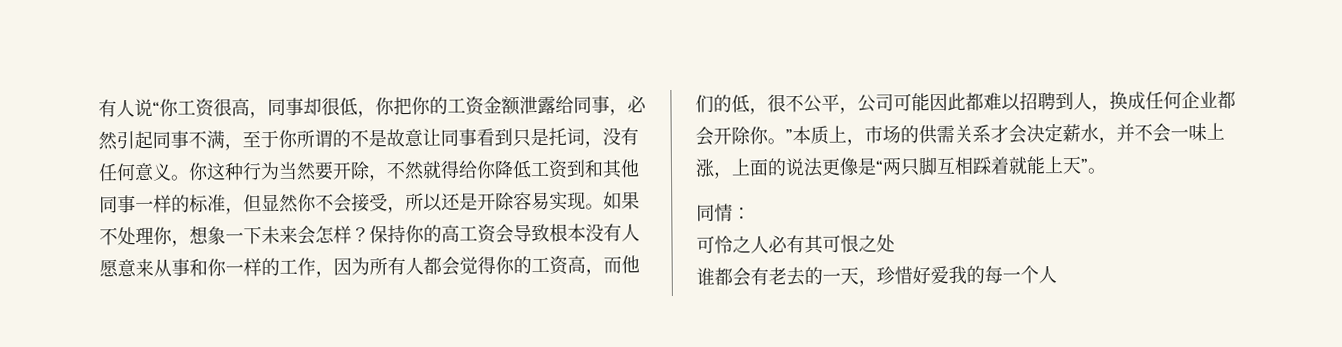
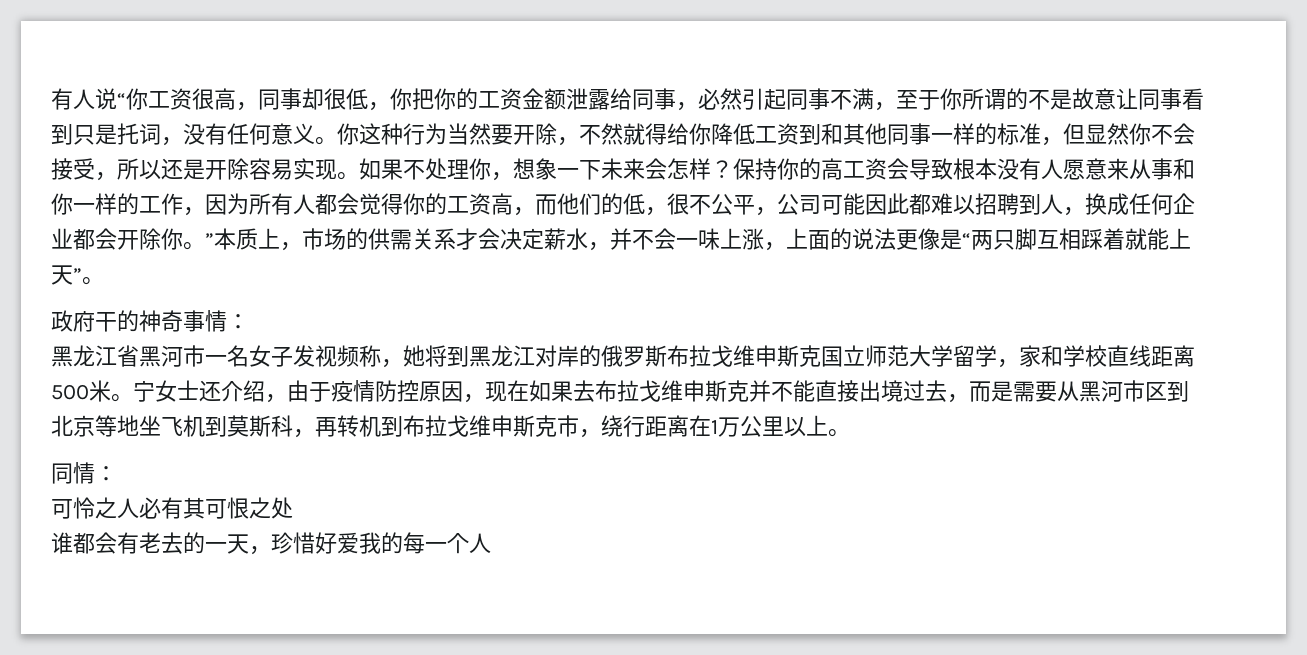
(1107, 170) none -> [51,310,249,332] [51,345,1195,368] [51,380,1189,403] [51,415,850,438] // 政府干的神奇事情： // 黑龙江省黑河市一名女子发视频称，她将到黑龙江对岸的俄罗斯布拉戈维申斯克国立师范大学留学，家和学校直线距离500米。宁女士还介绍，由于疫情防控原因，现在如果去布拉戈维申斯克并不能直接出境过去，而是需要从黑河市区到北京等地坐飞机到莫斯科，再转机到布拉戈维申斯克市，绕行距离在1万公里以上。

